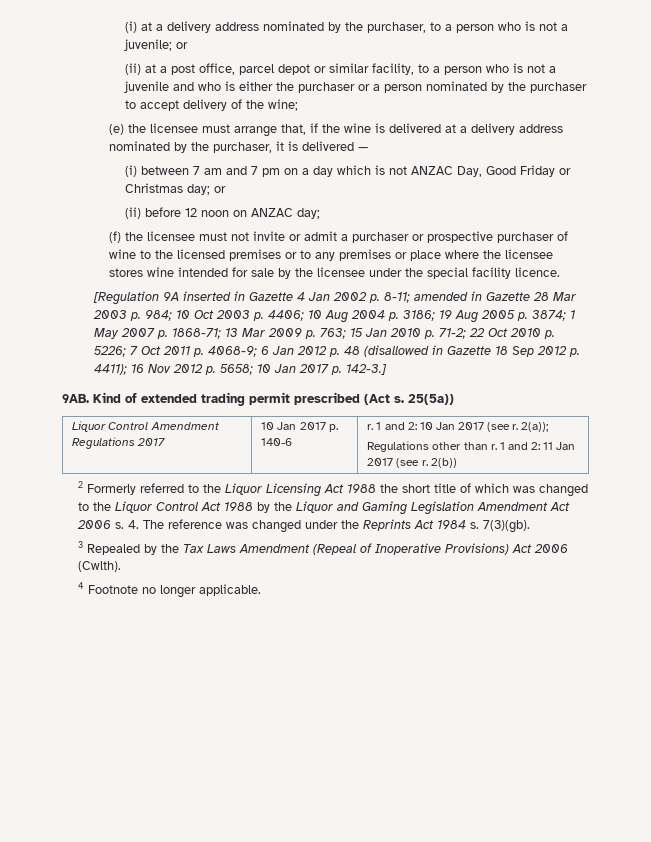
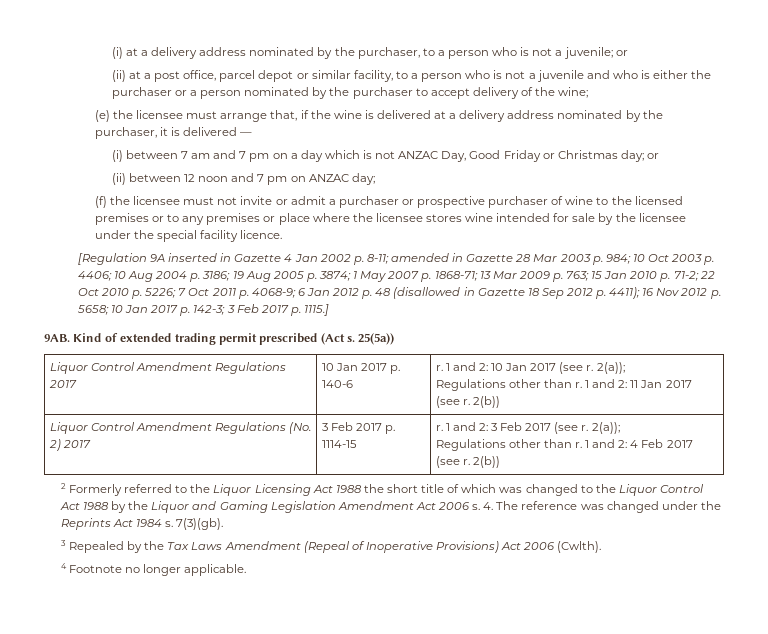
[145,207,182,217] before -> [128,173,181,182] between
(230, 213) none -> [231,173,288,185] and 7 pm
[345,364,387,375] 142-3.] -> [193,304,329,316] 142-3; 3 Feb 2017 p. 1115.]
(457, 463) none -> [49,422,311,434] [48,439,91,451] [321,422,395,434] [321,440,357,448] [435,422,620,434] [435,439,693,451] [435,456,500,468] // Liquor Control Amendment Regulations (No. 2) 2017 | 3 Feb 2017 p. 1114-15 | r. 1 and 2: 3 Feb 2017 (see r. 2(a)); // Regulations other than r. 1 and 2: 4 Feb 2017 (see r. 2(b))

